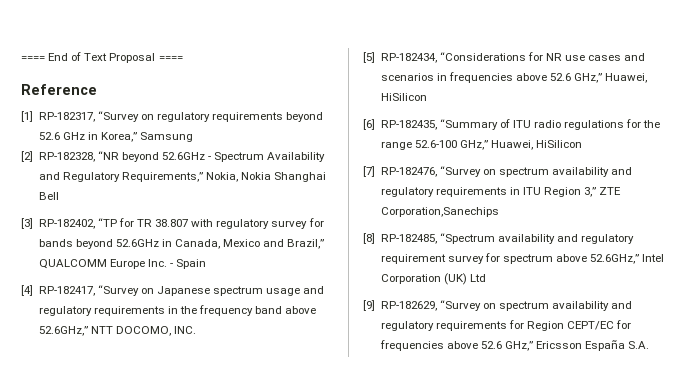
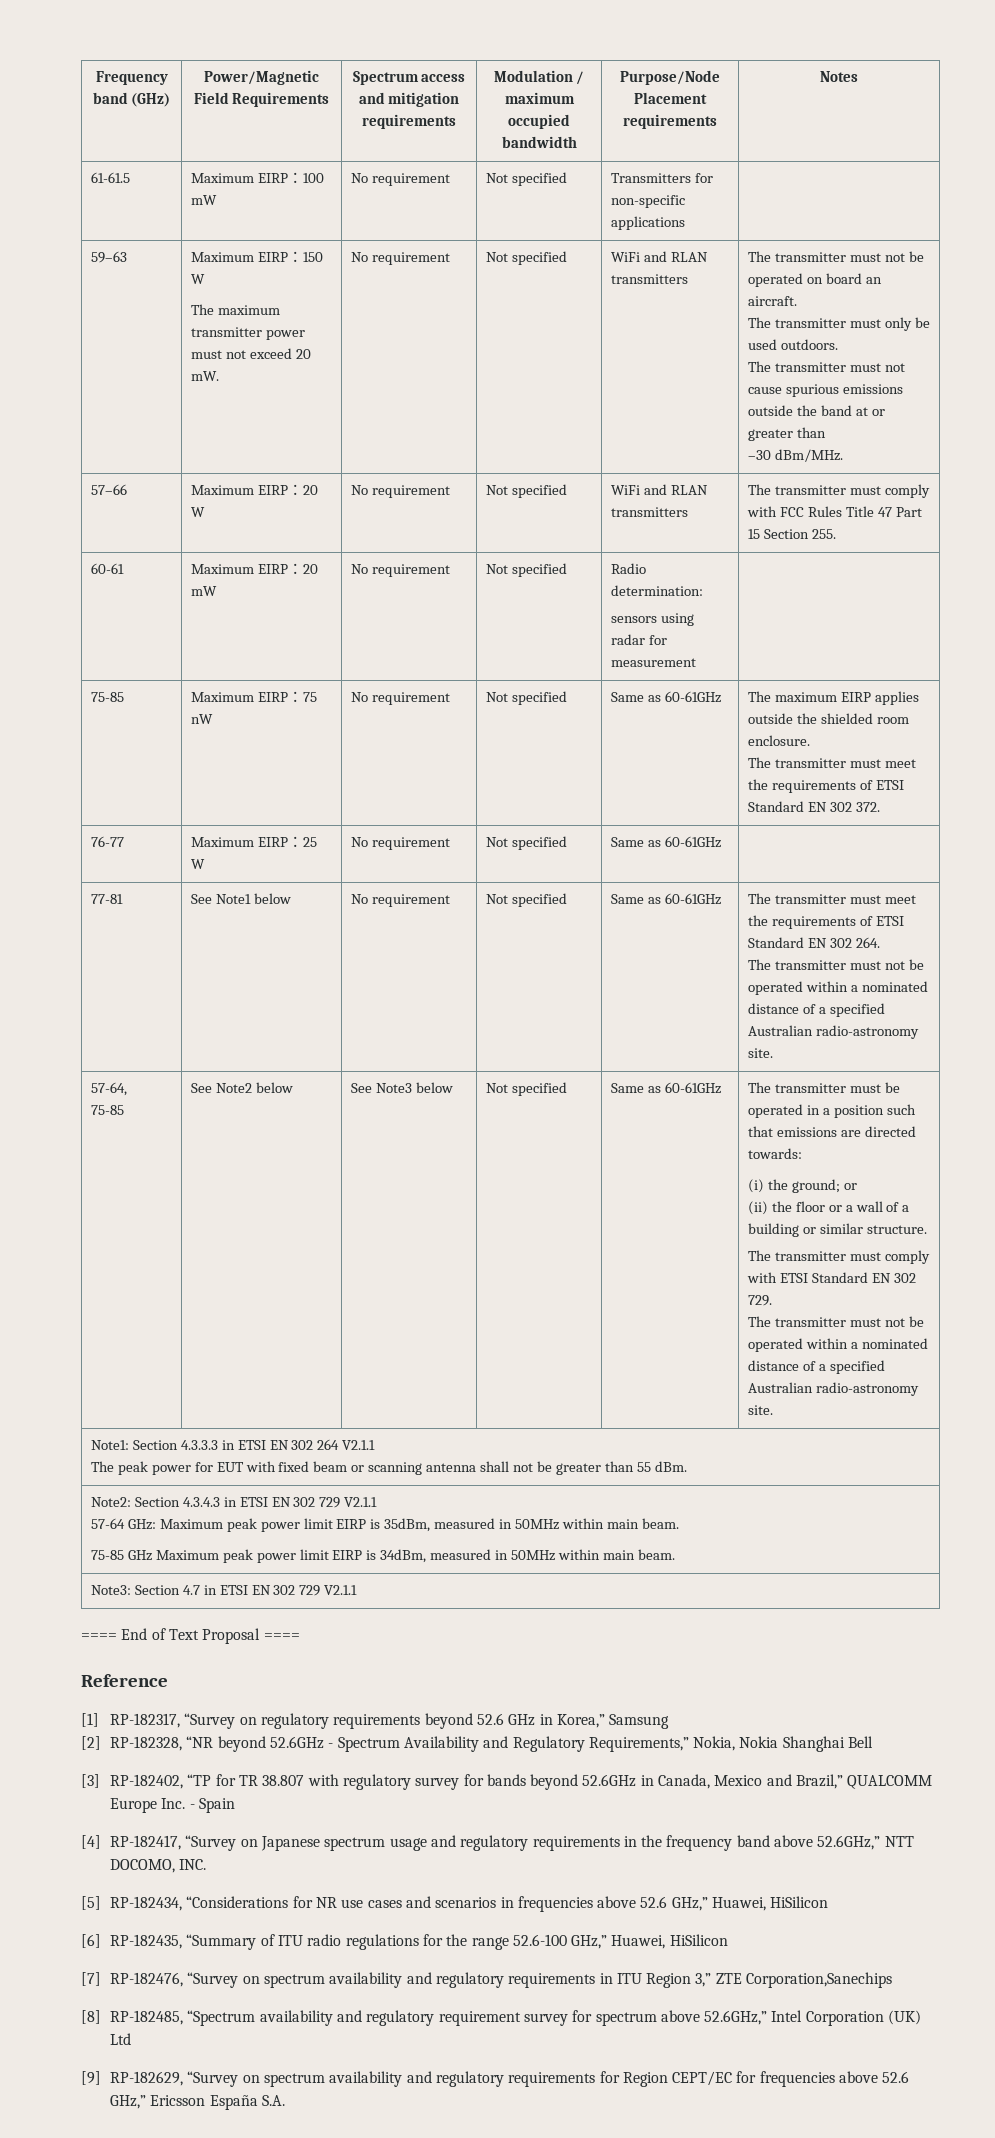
(21, 58) none -> [95,71,168,85] [92,92,171,107] [204,70,319,85] [193,92,330,107] [352,71,466,85] [358,92,460,107] [362,114,456,129] [493,70,585,85] [504,92,575,104] [508,114,570,129] [501,136,577,148] [620,70,720,85] [634,92,707,104] [623,114,717,129] [820,71,858,82] [90,172,130,183] [190,172,324,183] [190,195,217,205] [350,173,450,186] [485,172,567,186] [610,173,713,183] [610,195,685,208] [610,216,685,230] [90,251,127,263] [190,251,323,262] [190,274,205,284] [190,304,280,315] [190,327,305,340] [190,348,311,359] [190,371,219,381] [350,252,450,265] [485,251,567,265] [610,251,708,262] [610,274,688,284] [747,251,924,262] [747,273,882,287] [747,296,797,306] [747,317,930,331] [747,339,838,350] [747,361,905,372] [747,384,903,397] [747,405,885,416] [747,427,826,441] [747,449,843,462] [90,484,127,495] [190,484,318,495] [190,507,205,517] [350,485,450,498] [485,484,567,498] [610,484,708,495] [610,507,688,517] [747,484,930,498] [746,506,922,517] [747,529,836,539] [90,563,124,574] [190,563,318,574] [190,586,217,596] [350,564,450,577] [485,563,567,577] [610,563,646,574] [610,585,703,596] [610,613,694,626] [610,634,667,645] [610,658,696,667] [90,692,124,702] [190,691,317,702] [190,714,213,724] [350,692,450,705] [485,691,567,705] [610,691,721,703] [747,691,919,705] [747,713,909,724] [747,735,810,746] [747,757,916,768] [747,779,904,793] [747,801,880,812] [90,836,124,847] [190,836,317,847] [190,859,205,869] [350,837,450,850] [485,836,567,850] [610,836,721,848] [90,894,123,904] [190,893,291,904] [350,894,450,907] [485,893,567,907] [610,893,721,905] [747,893,916,904] [747,915,904,929] [747,937,880,948] [747,959,924,970] [747,981,928,995] [747,1003,885,1017] [747,1025,919,1039] [747,1048,773,1058] [90,1082,127,1096] [90,1105,124,1115] [190,1082,293,1093] [350,1082,453,1093] [485,1082,567,1096] [610,1082,721,1094] [747,1082,900,1093] [747,1104,916,1118] [747,1126,916,1137] [747,1148,802,1159] [747,1179,857,1193] [747,1201,910,1215] [747,1223,927,1237] [747,1250,930,1264] [746,1272,916,1283] [747,1295,772,1306] [747,1316,924,1327] [747,1338,928,1352] [747,1360,885,1374] [747,1382,919,1396] [747,1405,773,1415] [90,1439,376,1450] [90,1461,687,1475] [90,1497,378,1508] [90,1518,679,1532] [90,1549,675,1563] [90,1585,358,1596] Frequency band (GHz) | Power/Magnetic Field Requirements | Spectrum access and mitigation requirements | Modulation / maximum occupied bandwidth | Purpose/Node Placement requirements | Notes // 61-61.5 | Maximum EIRP：100 mW | No requirement | Not specified | Transmitters for non-specific applications | // 59–63 | Maximum EIRP：150 W // The maximum transmitter power must not exceed 20 mW. | No requirement | Not specified | WiFi and RLAN transmitters | The transmitter must not be operated on board an aircraft. // The transmitter must only be used outdoors. // The transmitter must not cause spurious emissions outside the band at or greater than // –30 dBm/MHz. // 57–66 | Maximum EIRP：20 W | No requirement | Not specified | WiFi and RLAN transmitters | The transmitter must comply with FCC Rules Title 47 Part 15 Section 255. // 60-61 | Maximum EIRP：20 mW | No requirement | Not specified | Radio determination: // sensors using radar for measurement | // 75-85 | Maximum EIRP：75 nW | No requirement | Not specified | Same as 60-61GHz | The maximum EIRP applies outside the shielded room enclosure. // The transmitter must meet the requirements of ETSI Standard EN 302 372. // 76-77 | Maximum EIRP：25 W | No requirement | Not specified | Same as 60-61GHz | // 77-81 | See Note1 below | No requirement | Not specified | Same as 60-61GHz | The transmitter must meet the requirements of ETSI Standard EN 302 264. // The transmitter must not be operated within a nominated distance of a specified Australian radio-astronomy site. // 57-64, // 75-85 | See Note2 below | See Note3 below | Not specified | Same as 60-61GHz | The transmitter must be operated in a position such that emissions are directed towards: // (i) the ground; or // (ii) the floor or a wall of a building or similar structure. // The transmitter must comply with ETSI Standard EN 302 729. // The transmitter must not be operated within a nominated distance of a specified Australian radio-astronomy site. // Note1: Section 4.3.3.3 in ETSI EN 302 264 V2.1.1 // The peak power for EUT with fixed beam or scanning antenna shall not be greater than 55 dBm. // Note2: Section 4.3.4.3 in ETSI EN 302 729 V2.1.1 // 57-64 GHz: Maximum peak power limit EIRP is 35dBm, measured in 50MHz within main beam. // 75-85 GHz Maximum peak power limit EIRP is 34dBm, measured in 50MHz within main beam. // Note3: Section 4.7 in ETSI EN 302 729 V2.1.1 //

